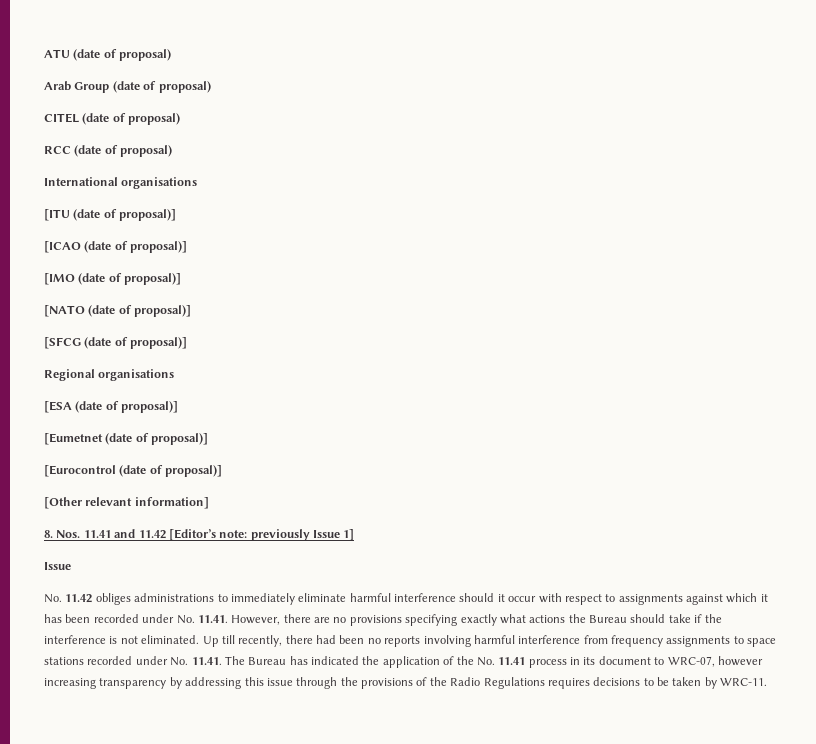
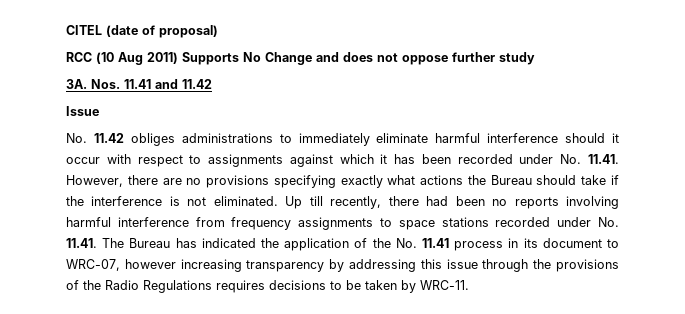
[44,49,172,61] [44,81,211,93] ATU (date of proposal) // Arab Group (date of proposal) // -> (66, 30) none
[74,145,173,157] [44,177,198,189] [44,209,177,221] [44,241,188,253] [44,273,182,285] [44,305,192,317] [44,337,188,349] [44,369,175,381] [44,401,179,413] [44,433,209,445] [44,465,223,477] [44,497,209,509] [44,530,53,538] (date of proposal) // International organisations // [ITU (date of proposal)] // [ICAO (date of proposal)] // [IMO (date of proposal)] // [NATO (date of proposal)] // [SFCG (date of proposal)] // Regional organisations // [ESA (date of proposal)] // [Eumetnet (date of proposal)] // [Eurocontrol (date of proposal)] // [Other relevant information] // 8. -> [96,52,535,65] [66,79,87,89] (10 Aug 2011) Supports No Change and does not oppose further study // 3A.
[168,529,355,541] [Editor’s note: previously Issue 1] -> (212, 84) none

